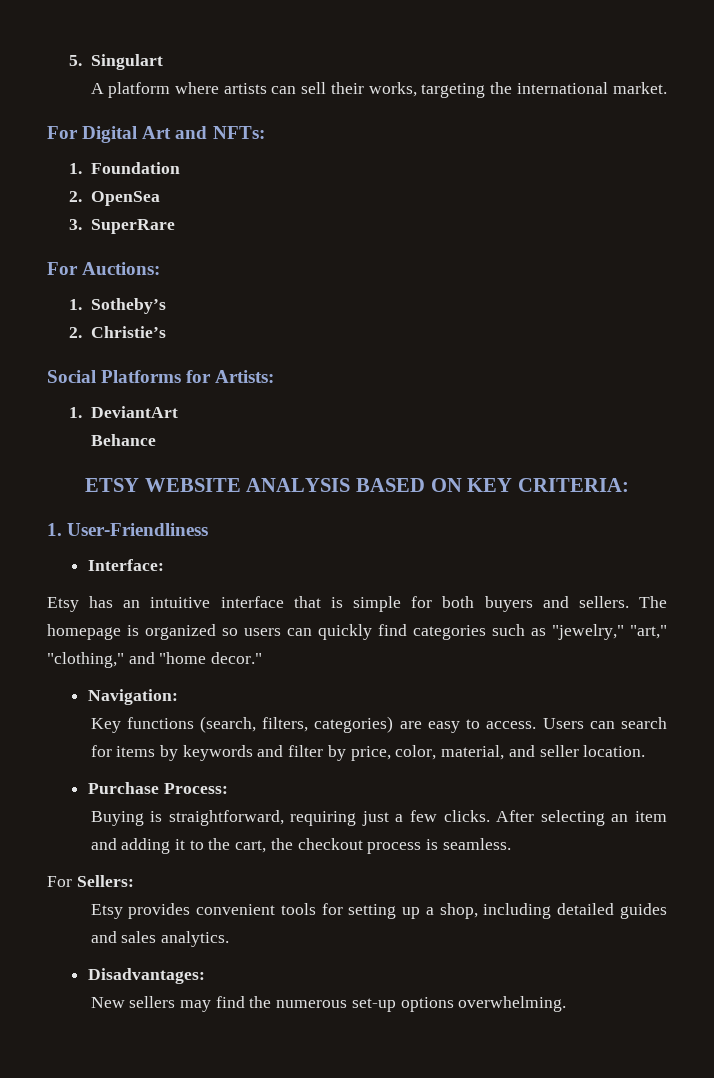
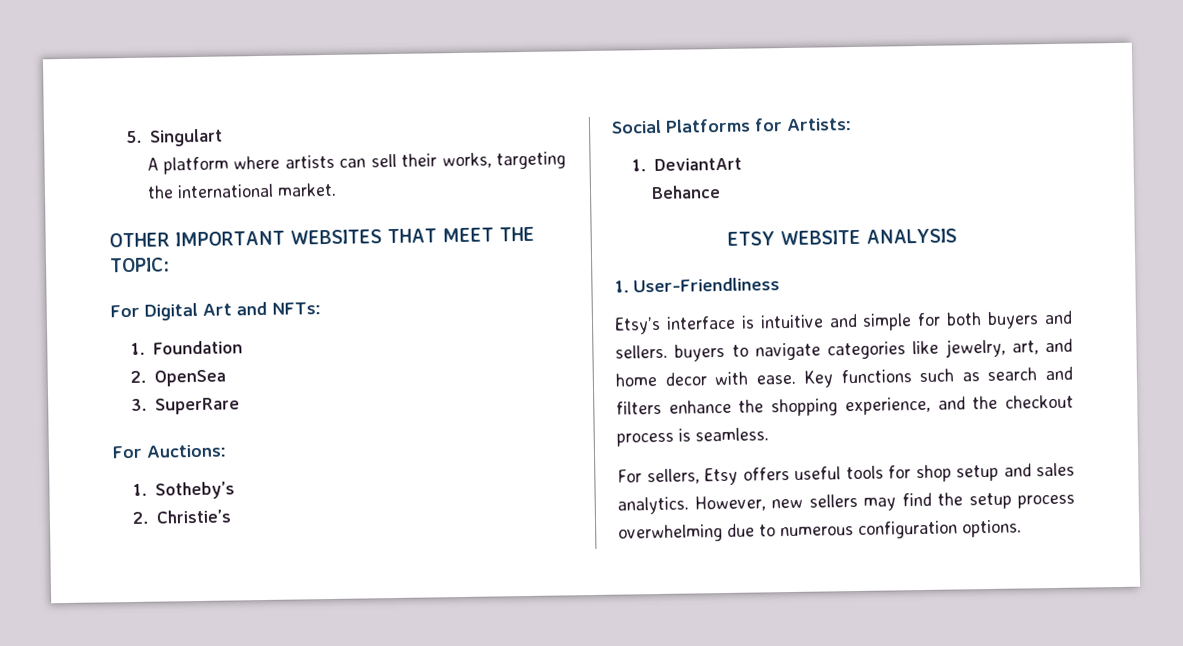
(667, 88) none -> [109,226,535,248] [109,257,170,273] // OTHER IMPORTANT WEBSITES THAT MEET THE TOPIC:
[356,478,629,492] [47,523,209,536] [88,559,165,571] [47,596,343,612] BASED ON KEY CRITERIA: // 1. User-Friendliness // Interface: // Etsy has an intuitive interface that is -> [614,277,780,293] [614,313,858,335] // 1. User-Friendliness // Etsy’s interface is intuitive and
[639,596,667,608] [47,624,667,640] [47,652,263,668] [88,689,179,705] [90,716,667,733] [90,745,646,761] [88,782,228,794] [90,810,667,826] [90,838,267,854] The homepage is organized so users can quickly find categories such as "jewelry," "art," "clothing," and "home decor." // Navigation: // Key functions (search, filters, categories) are easy to access. Users can search for items by keywords and filter by price, color, material, and seller location. // Purchase Process: // Buying is straightforward, requiring just a few clicks. After selecting an item and adding it to the cart, -> [674,338,1073,362] [615,366,1073,388] [616,396,966,417] buyers to navigate categories like jewelry, art, and home decor with ease. Key functions such as search and filters enhance the shopping experience, and
[76,875,134,887] [90,903,667,919] Sellers: // Etsy provides convenient tools for setting up a shop, including detailed guides -> [646,464,999,486] sellers, Etsy offers useful tools for shop setup
[88,968,206,984] [90,997,125,1008] // Disadvantages: // New -> [694,495,803,512] However, new
[276,996,567,1012] numerous set-up options overwhelming. -> [968,492,1075,510] [618,519,1022,543] setup process overwhelming due to numerous configuration options.

